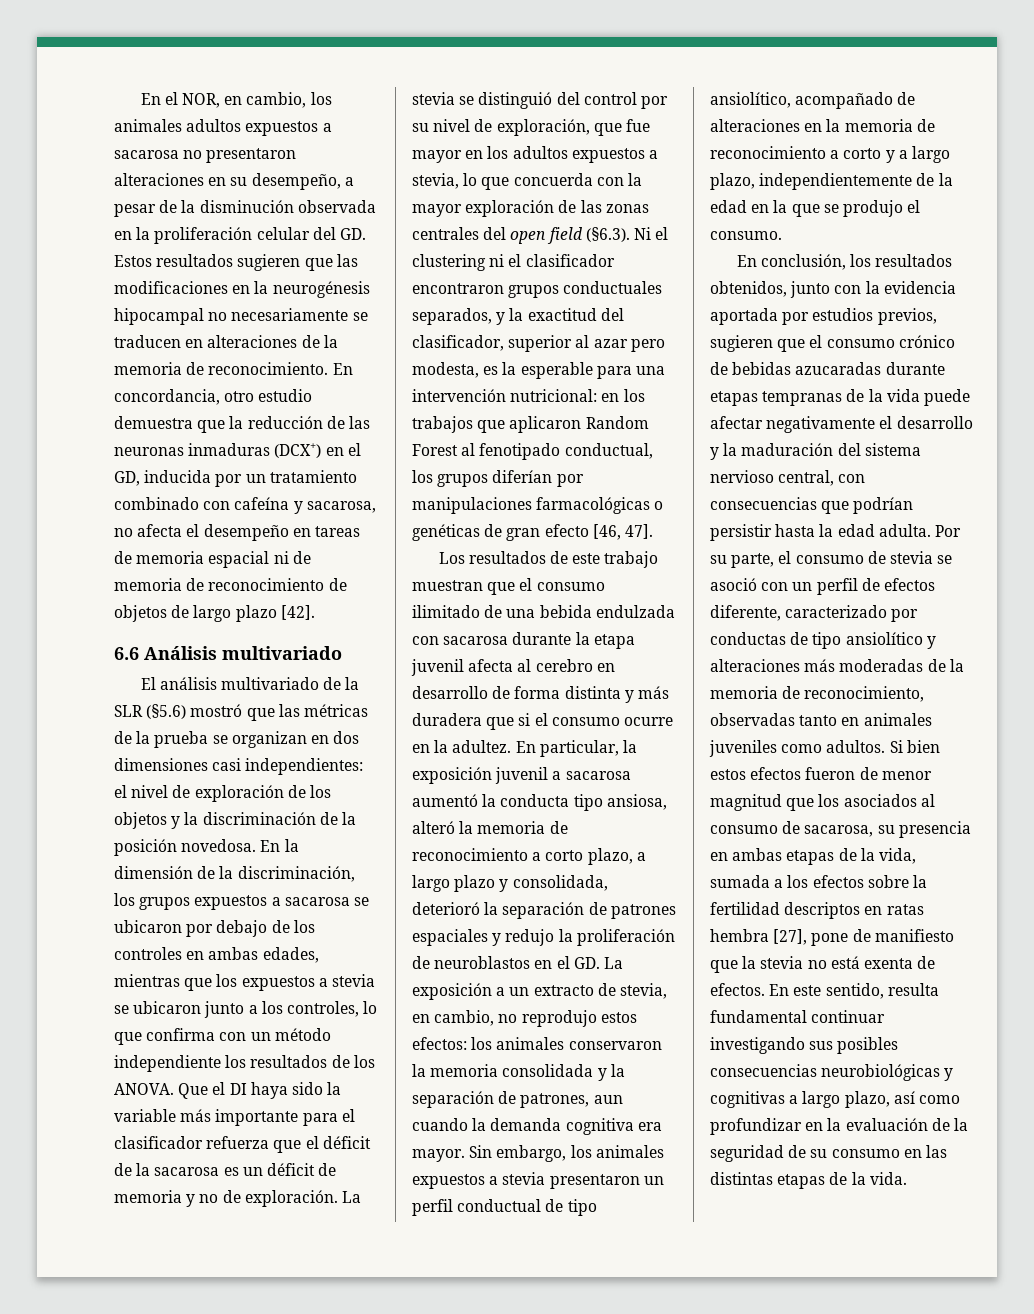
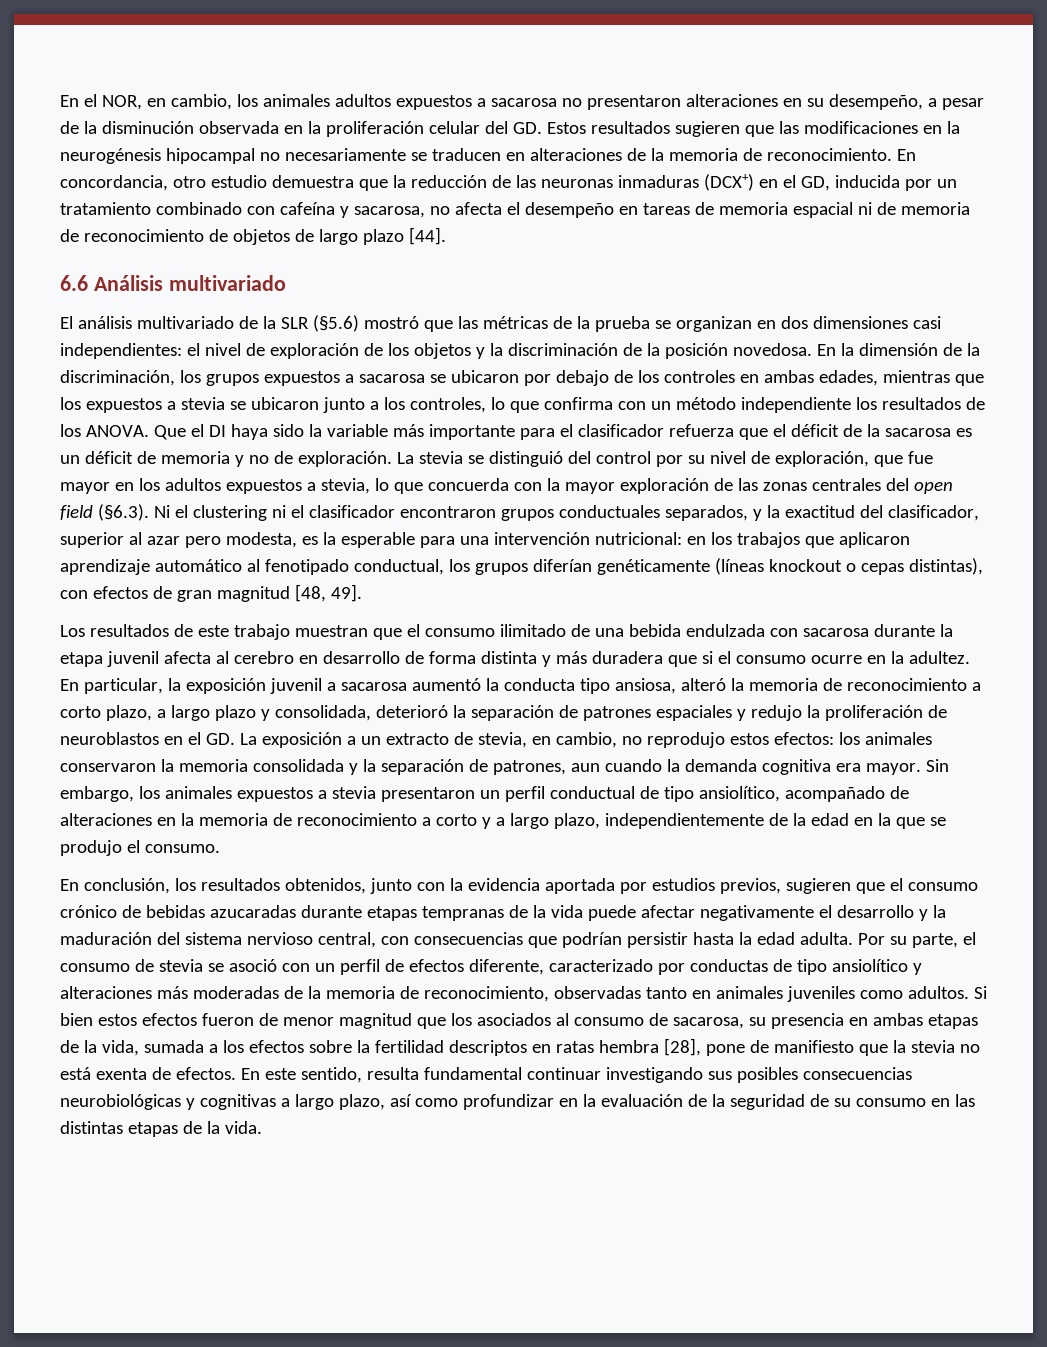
[280,605,315,620] [42]. -> [408,227,446,245] [44].
[585,416,649,429] [412,444,458,456] Random Forest -> [60,559,242,575] aprendizaje automático
[556,474,584,487] [412,497,664,514] [412,524,653,541] por manipulaciones farmacológicas o genéticas de gran efecto [46, 47]. -> [596,558,983,575] [60,584,362,602] genéticamente (líneas knockout o cepas distintas), con efectos de gran magnitud [48, 49].
[773,929,808,945] [27], -> [663,1038,701,1056] [28],

